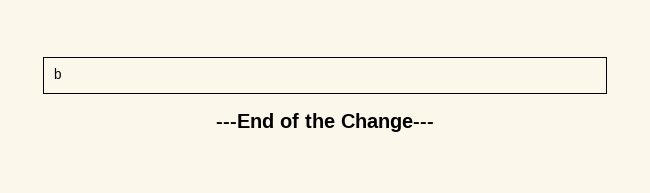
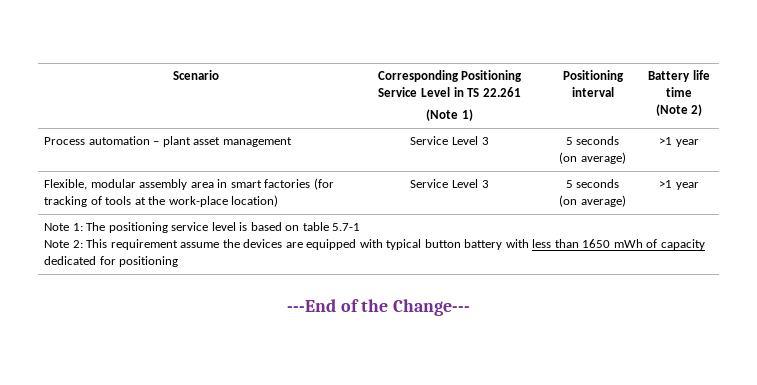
[54,68,63,79] b -> [173,70,219,80] [377,70,523,82] [378,87,521,97] [426,109,473,121] [562,70,624,82] [571,87,614,97] [648,70,710,82] [666,87,692,97] [655,104,703,116] [43,136,292,147] [410,136,489,145] [565,136,620,145] [559,152,626,164] [659,137,699,147] [43,178,334,190] [43,195,279,207] [410,179,489,188] [565,179,620,188] [559,195,626,207] [659,180,699,190] [43,222,361,233] [43,239,705,250] [43,256,179,267] Scenario | Corresponding Positioning Service Level in TS 22.261 // (Note 1) | Positioning interval | Battery life time // (Note 2) // Process automation – plant asset management | Service Level 3 | 5 seconds // (on average) | >1 year // Flexible, modular assembly area in smart factories (for tracking of tools at the work-place location) | Service Level 3 | 5 seconds // (on average) | >1 year // Note 1: The positioning service level is based on table 5.7-1 // Note 2: This requirement assume the devices are equipped with typical button battery with less than 1650 mWh of capacity dedicated for positioning

